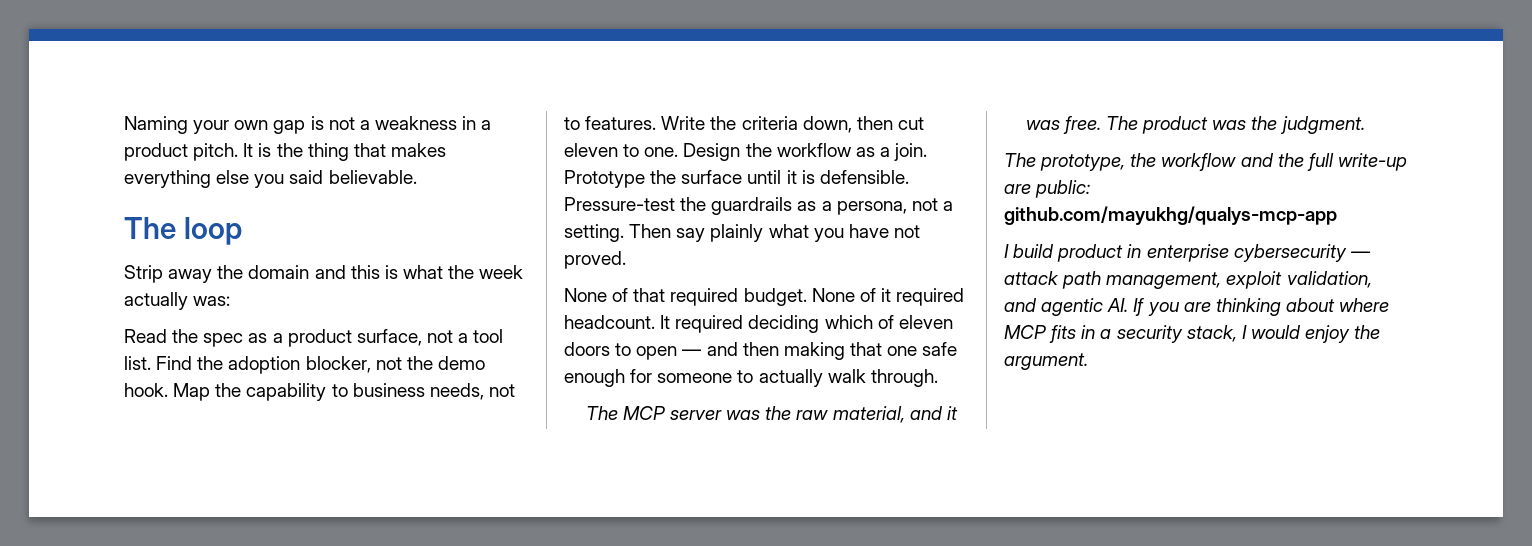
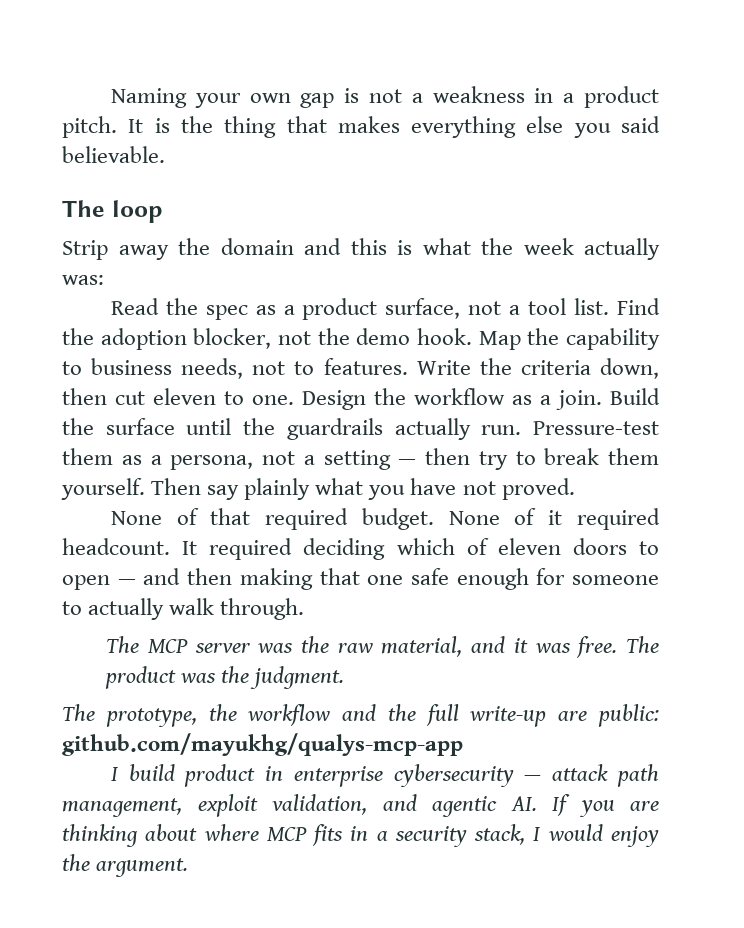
[564,170,645,188] Prototype -> [610,388,660,405] Build
[786,170,909,184] [564,197,793,215] it is defensible. Pressure-test the guardrails -> [243,418,659,440] [62,448,113,465] the guardrails actually run. Pressure-test them
[564,224,624,242] setting. -> [323,448,659,470] [61,478,145,500] setting — then try to break them yourself.

